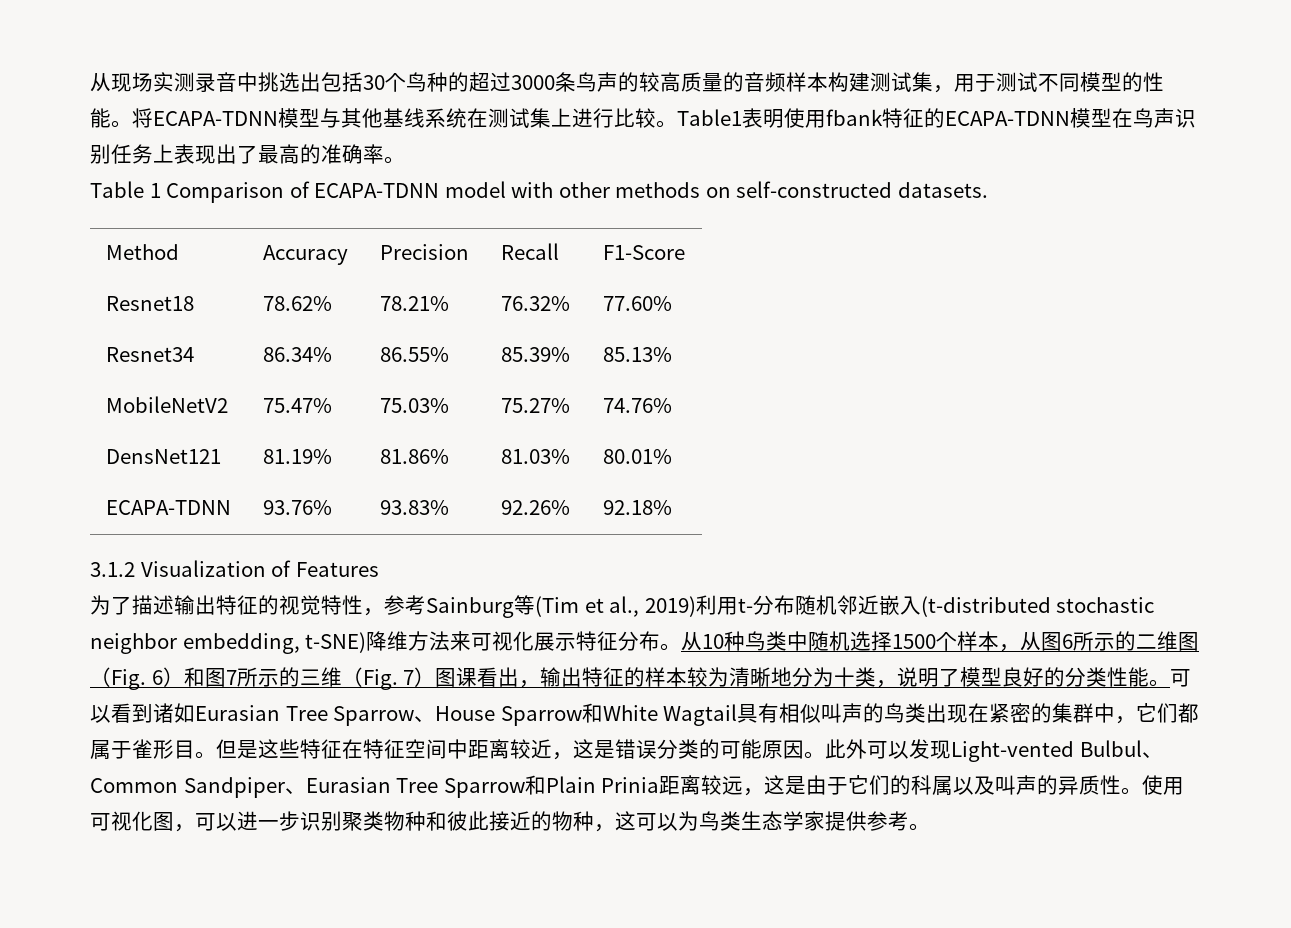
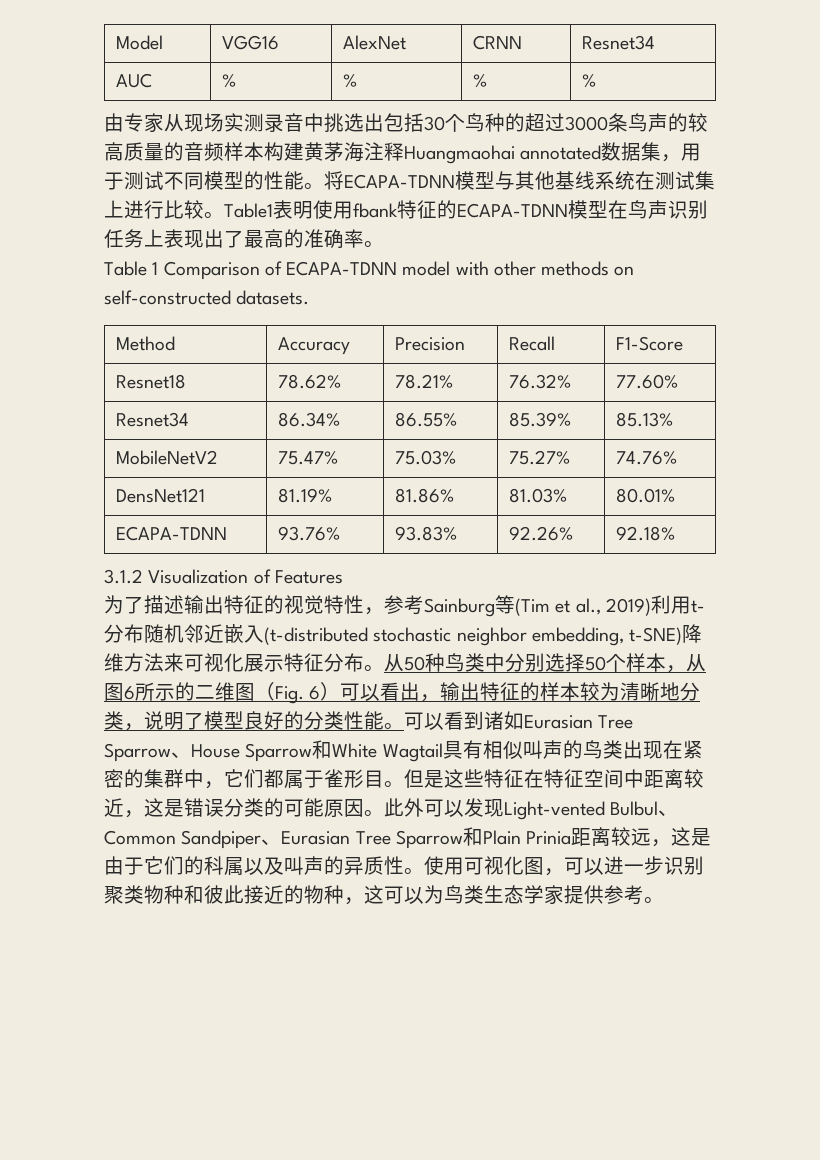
(90, 82) none -> [116,35,164,50] [222,35,280,50] [343,35,407,50] [473,35,523,50] [582,35,656,50] [116,73,153,88] [222,74,237,87] [343,74,358,87] [473,74,488,87] [582,74,597,87] [104,113,164,133] Model | VGG16 | AlexNet | CRNN | Resnet34 // AUC | % | % | % | % // 由专家
[870,72,912,92] 测试 -> [304,142,642,164] 黄茅海注释Huangmaohai annotated数据
[702,634,725,649] 10 -> [404,656,425,671] 50
[808,631,937,651] 随机选择1500 -> [505,653,606,672] 分别选择50
[183,667,478,690] 和图7所示的三维（Fig. 7）图课 -> [340,683,381,701] 可以
[813,667,856,687] 为十 -> (701, 691) none

